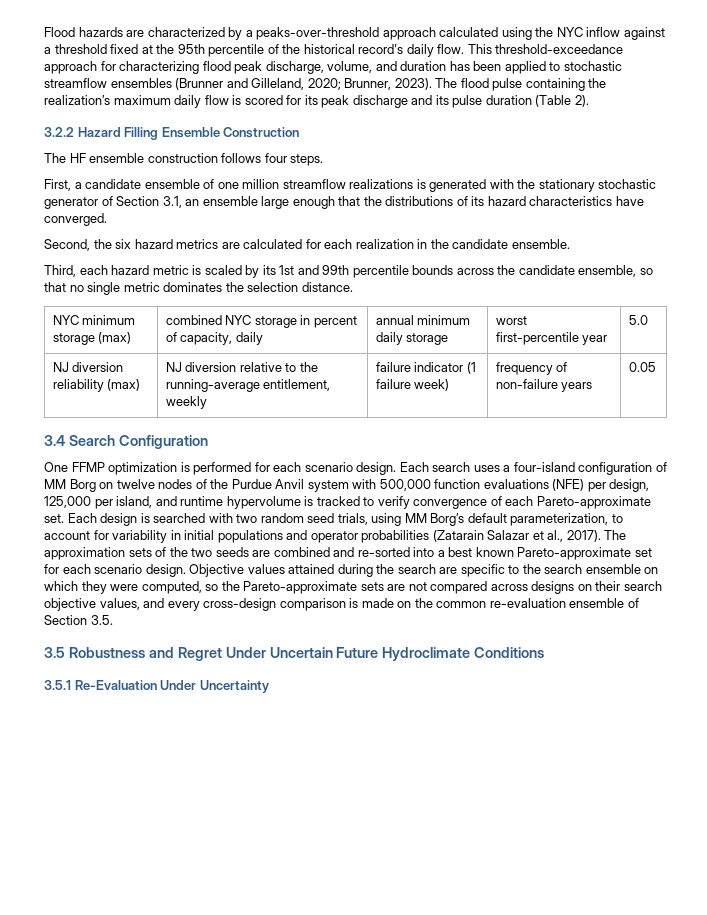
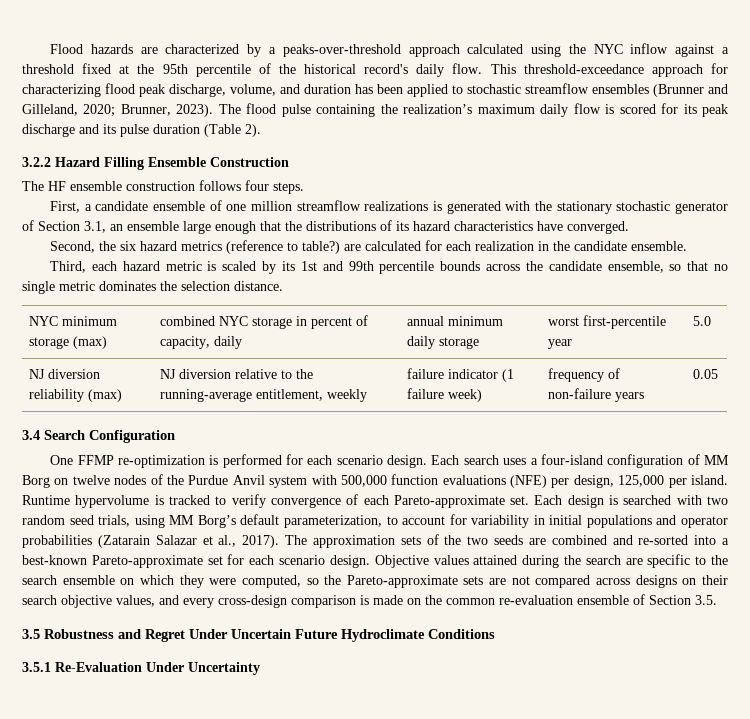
(219, 244) none -> [226,240,341,254] (reference to table?)
[108,462,178,475] optimization -> [117,455,205,468] re-optimization
[116,496,224,508] island, and runtime -> [691,475,729,485] [22,495,70,505] island. Runtime
[448,547,514,557] best known -> [22,555,87,565] best-known

